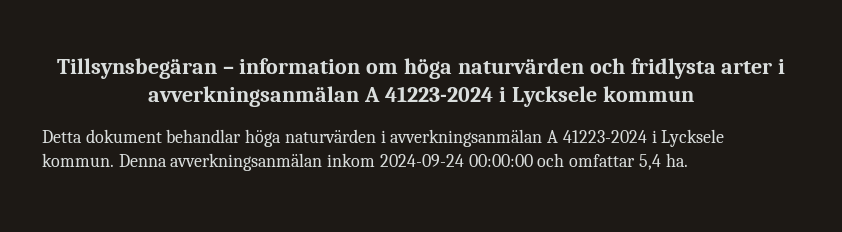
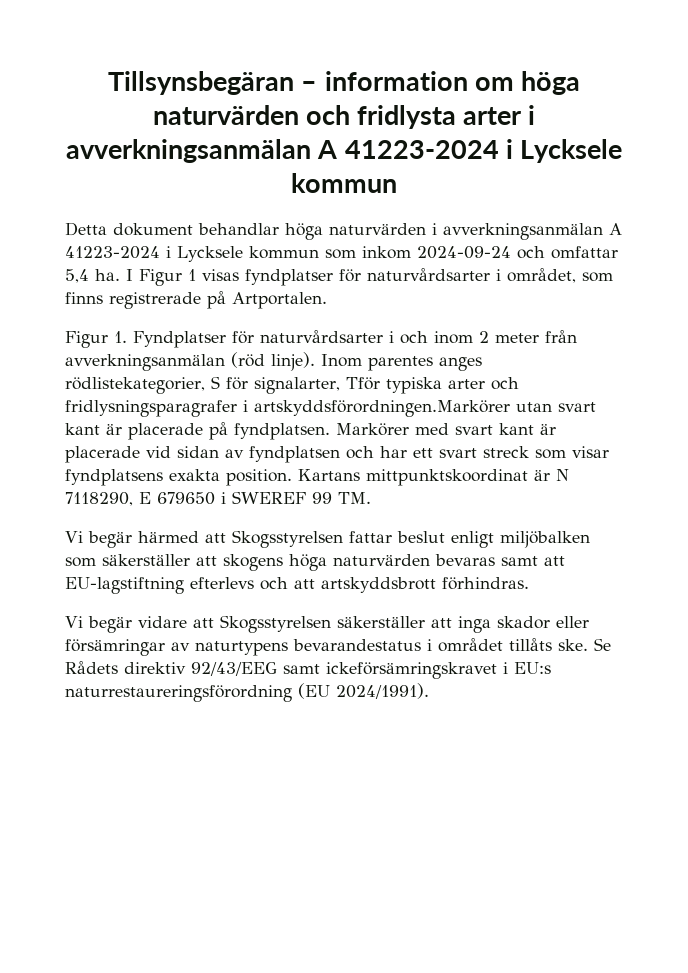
[42,153,323,171] kommun. Denna avverkningsanmälan -> [249,246,356,259] kommun som
[468,154,533,167] 00:00:00 -> (511, 252) none
(688, 160) none -> [126,268,613,286] [65,291,327,309] [65,330,577,348] [65,352,482,371] [65,376,519,394] [65,400,596,417] [65,422,556,440] [65,446,609,463] [65,469,569,486] [65,491,371,506] [65,530,590,548] [65,554,565,571] [65,577,529,594] [65,615,589,633] [65,638,611,656] [65,661,551,679] [65,683,429,702] I Figur 1 visas fyndplatser för naturvårdsarter i området, som finns registrerade på Artportalen. // Figur 1. Fyndplatser för naturvårdsarter i och inom 2 meter från avverkningsanmälan (röd linje). Inom parentes anges rödlistekategorier, S för signalarter, Tför typiska arter och fridlysningsparagrafer i artskyddsförordningen.Markörer utan svart kant är placerade på fyndplatsen. Markörer med svart kant är placerade vid sidan av fyndplatsen och har ett svart streck som visar fyndplatsens exakta position. Kartans mittpunktskoordinat är N 7118290, E 679650 i SWEREF 99 TM. // Vi begär härmed att Skogsstyrelsen fattar beslut enligt miljöbalken som säkerställer att skogens höga naturvärden bevaras samt att EU-lagstiftning efterlevs och att artskyddsbrott förhindras. // Vi begär vidare att Skogsstyrelsen säkerställer att inga skador eller försämringar av naturtypens bevarandestatus i området tillåts ske. Se Rådets direktiv 92/43/EEG samt ickeförsämringskravet i EU:s naturrestaureringsförordning (EU 2024/1991).

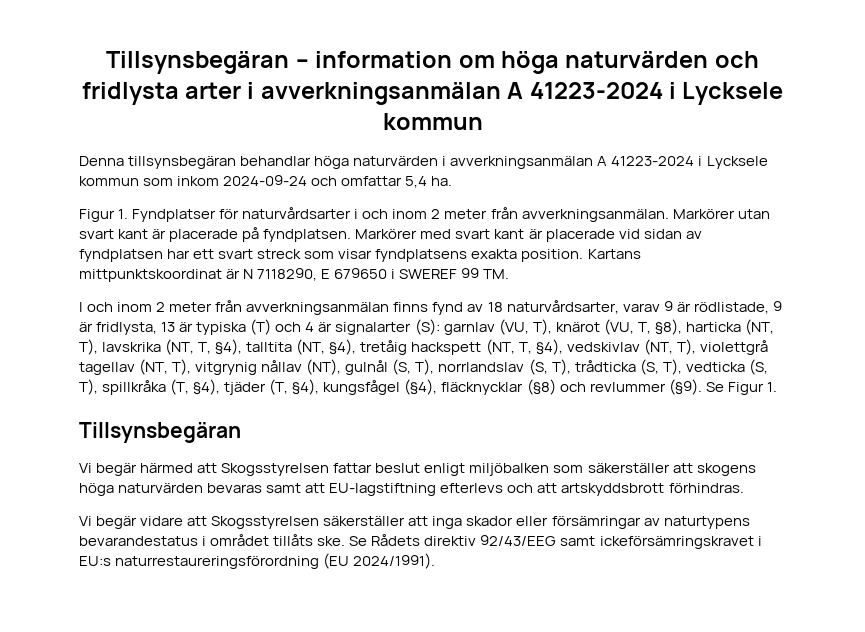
[65,222,193,236] Detta dokument -> [79,156,237,169] Denna tillsynsbegäran
[126,268,613,286] [65,291,327,309] I Figur 1 visas fyndplatser för naturvårdsarter i området, som finns registrerade på Artportalen. -> (453, 181) none
[65,352,482,371] [65,376,519,394] [65,400,510,417] avverkningsanmälan (röd linje). Inom parentes anges rödlistekategorier, S för signalarter, Tför typiska arter och fridlysningsparagrafer i artskyddsförordningen.Markörer -> [521,209,735,222] avverkningsanmälan. Markörer
[346,446,374,459] och -> (163, 255) none
(371, 498) none -> [79,300,782,315] [79,319,774,335] [79,339,768,355] [79,359,768,375] [79,379,777,395] [79,422,241,443] // I och inom 2 meter från avverkningsanmälan finns fynd av 18 naturvårdsarter, varav 9 är rödlistade, 9 är fridlysta, 13 är typiska (T) och 4 är signalarter (S): garnlav (VU, T), knärot (VU, T, §8), harticka (NT, T), lavskrika (NT, T, §4), talltita (NT, §4), tretåig hackspett (NT, T, §4), vedskivlav (NT, T), violettgrå tagellav (NT, T), vitgrynig nållav (NT), gulnål (S, T), norrlandslav (S, T), trådticka (S, T), vedticka (S, T), spillkråka (T, §4), tjäder (T, §4), kungsfågel (§4), fläcknycklar (§8) och revlummer (§9). Se Figur 1. // Tillsynsbegäran

